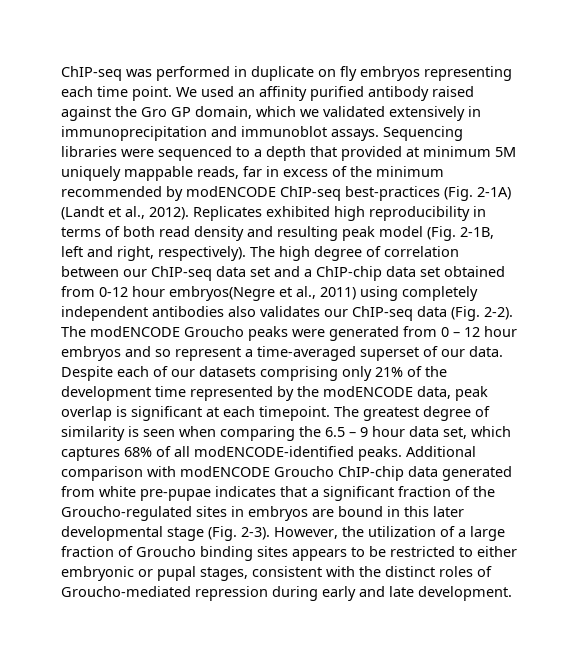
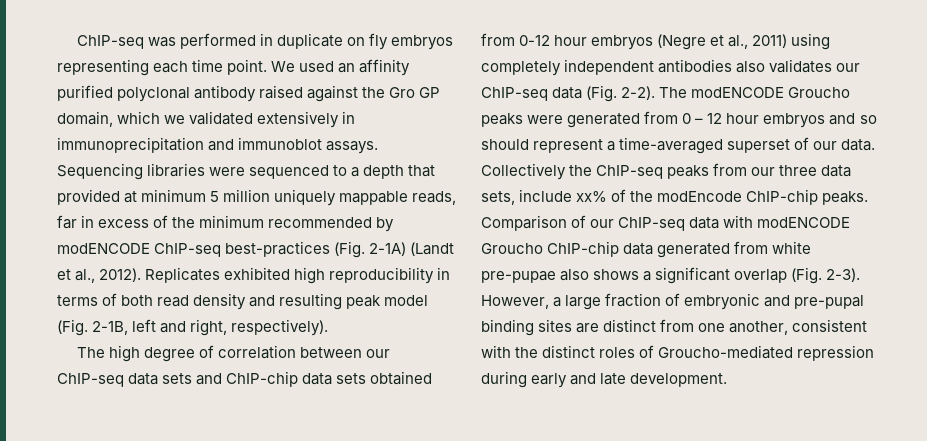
(364, 93) none -> [117,87,191,102] polyclonal
[495,147,516,157] 5M -> [210,189,271,202] 5 million
(246, 253) none -> (329, 327) //
[250,266,440,281] set and a ChIP-chip data set -> [162,371,367,387] sets and ChIP-chip data sets
[169,286,275,301] embryos(Negre -> [591,34,707,50] embryos (Negre
(171, 353) none -> [481,139,529,150] should
[61,366,447,381] [61,386,488,401] [61,406,490,421] [61,426,511,441] [61,446,476,461] [61,466,143,481] Despite each of our datasets comprising only 21% of the development time represented by the modENCODE data, peak overlap is significant at each timepoint. The greatest degree of similarity is seen when comparing the 6.5 – 9 hour data set, which captures 68% of all modENCODE-identified peaks. Additional comparison -> [481,163,852,180] [481,189,869,205] [481,215,720,231] Collectively the ChIP-seq peaks from our three data sets, include xx% of the modEncode ChIP-chip peaks. Comparison of our ChIP-seq data
[215,486,495,501] [61,506,464,521] [61,526,505,541] [61,546,517,561] [61,566,248,581] indicates that a significant fraction of the Groucho-regulated sites in embryos are bound in this later developmental stage (Fig. 2-3). However, the utilization of a large fraction of Groucho binding sites appears to be restricted to either embryonic or pupal stages, -> [560,267,861,284] [481,293,865,310] [481,319,789,336] also shows a significant overlap (Fig. 2-3). However, a large fraction of embryonic and pre-pupal binding sites are distinct from one another,

